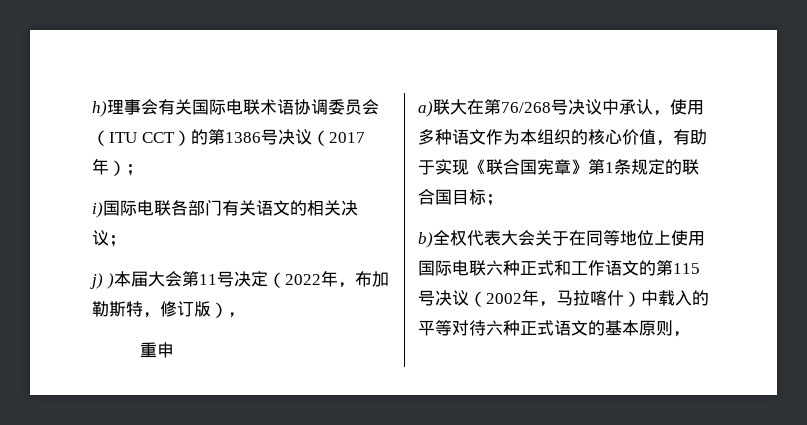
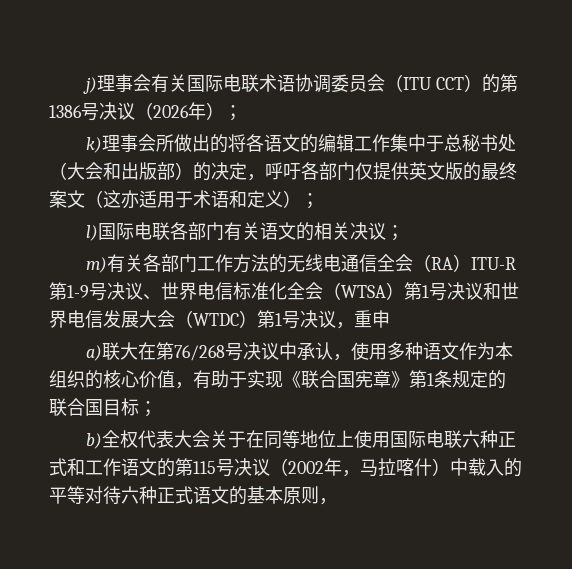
[92,101,107,117] h) -> [82,77,97,94] j)
[328,132,365,143] 2017 -> [153,105,189,118] 2026
[92,202,103,218] i) -> [85,134,516,153] [49,162,517,181] [49,190,319,209] [85,225,98,241] k)理事会所做出的将各语文的编辑工作集中于总秘书处（大会和出版部）的决定，呼吁各部门仅提供英文版的最终案文（这亦适用于术语和定义）； // l)
[90,270,389,289] [92,301,245,318] j) )本届大会第11号决定（2022年，布加勒斯特，修订版）， // -> [85,254,516,273] [49,282,519,301] [49,310,354,329] m)有关各部门工作方法的无线电通信全会（RA）ITU-R第1-9号决议、世界电信标准化全会（WTSA）第1号决议和世界电信发展大会（WTDC）第1号决议，

